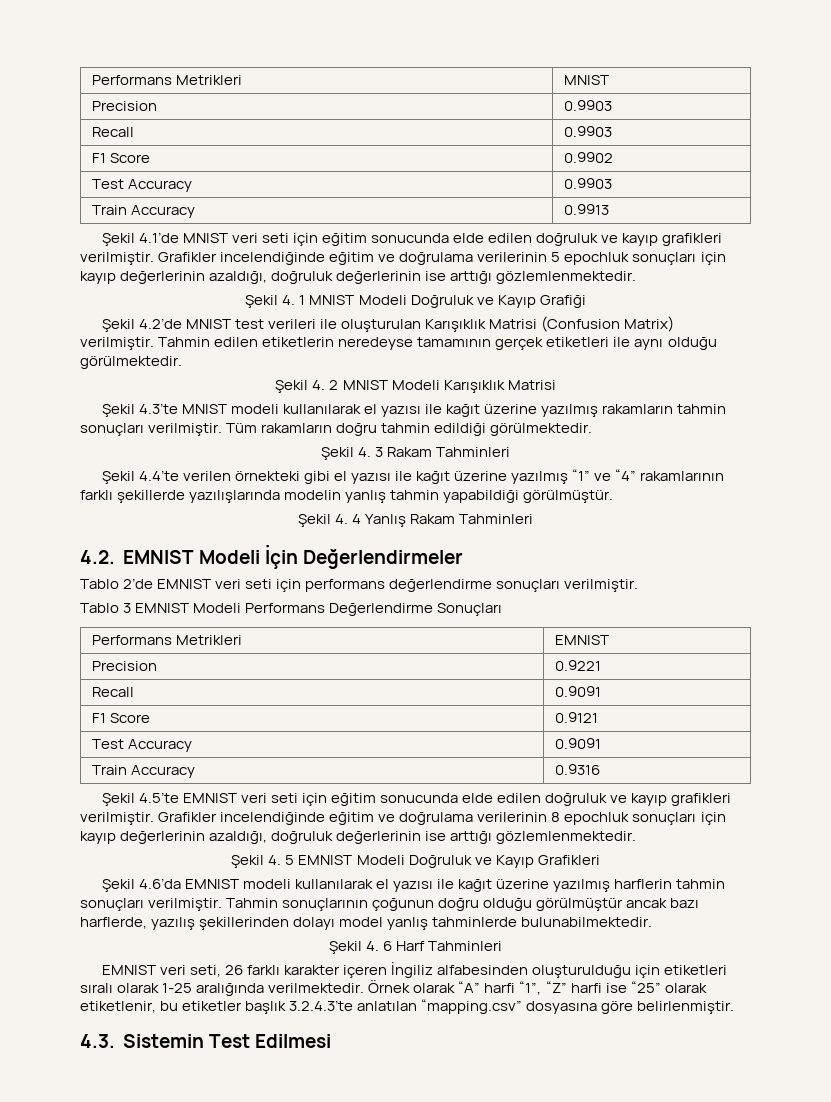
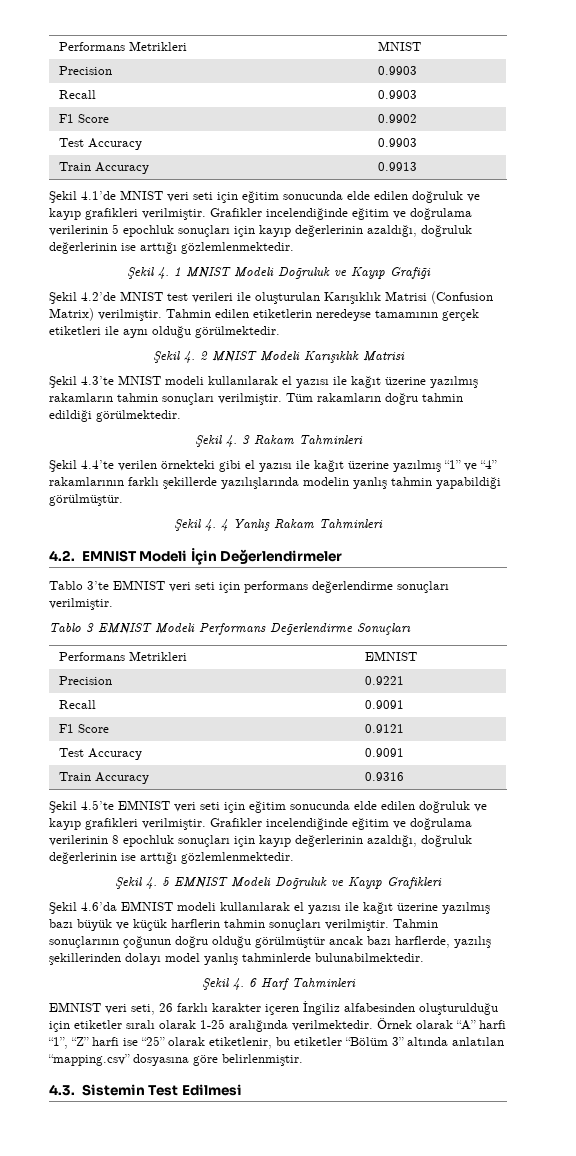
[123,578,154,589] 2’de -> [87,581,109,590] 3’te
(611, 885) none -> [49,919,167,931] bazı büyük ve küçük
[664,965,728,975] etiketleri -> [74,1020,122,1029] etiketler
[245,1000,354,1014] başlık 3.2.4.3’te -> [345,1037,448,1046] “Bölüm 3” altında

